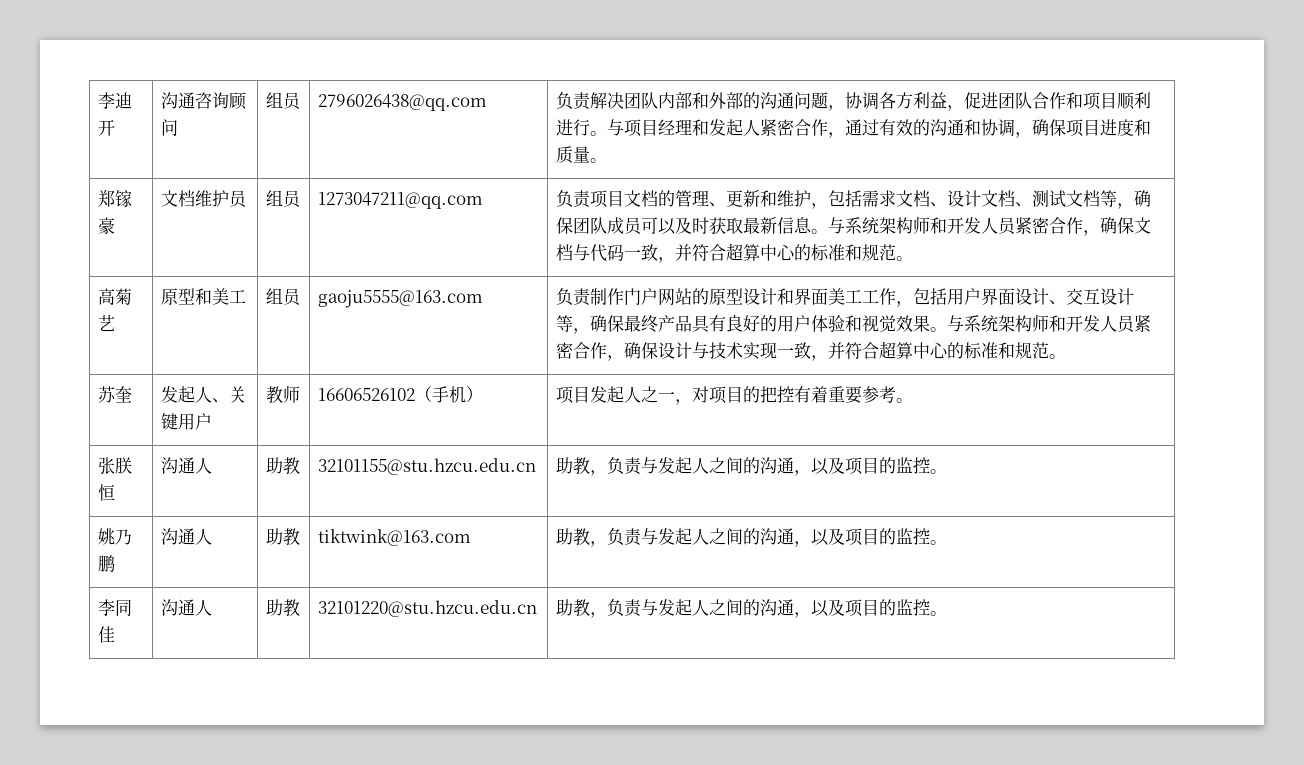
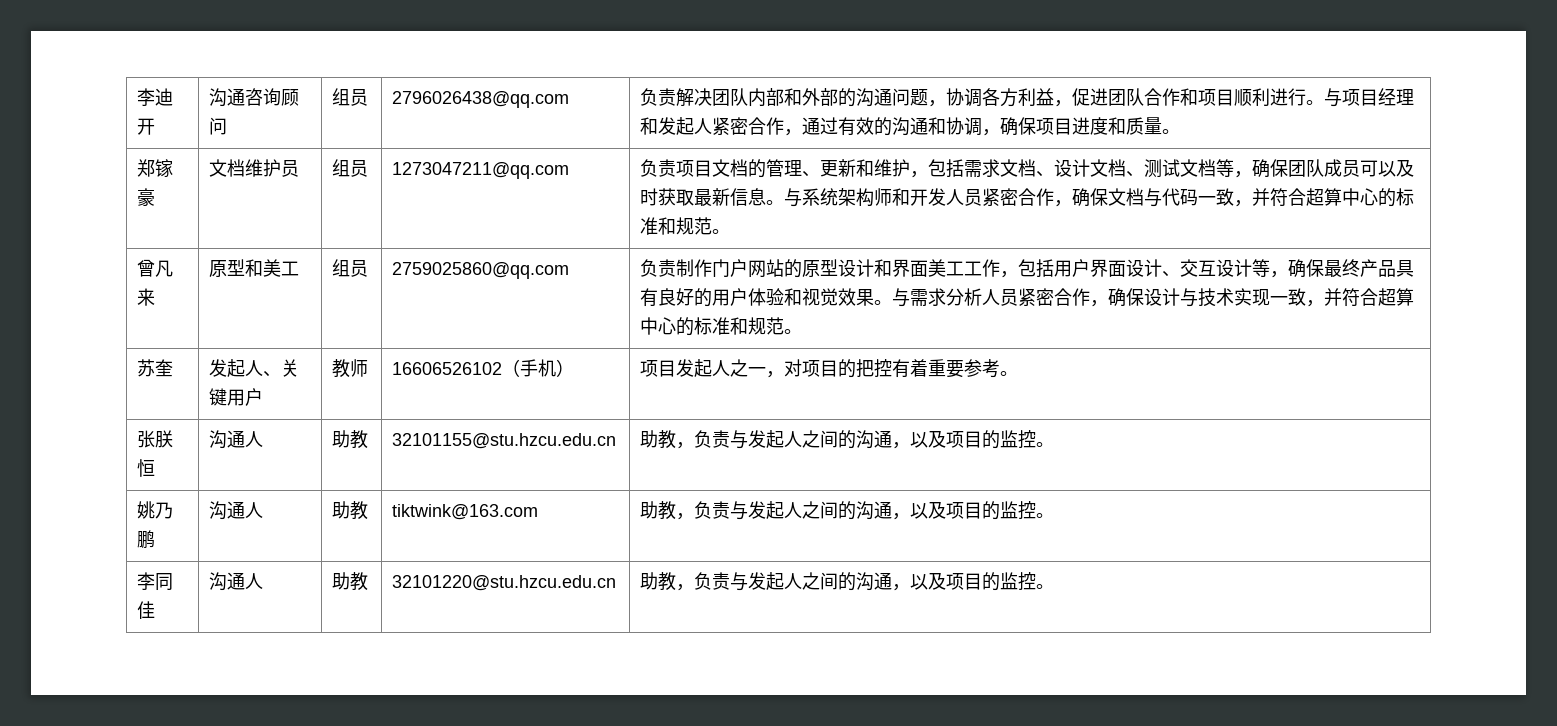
[98,288,133,305] [98,315,116,332] 高菊艺 -> [137,259,174,277] [137,288,156,306] 曾凡来
[318,290,484,308] gaoju5555@163.com -> [392,262,570,279] 2759025860@qq.com
[964,314,1101,332] 系统架构师和开发 -> [910,288,983,306] 需求分析

